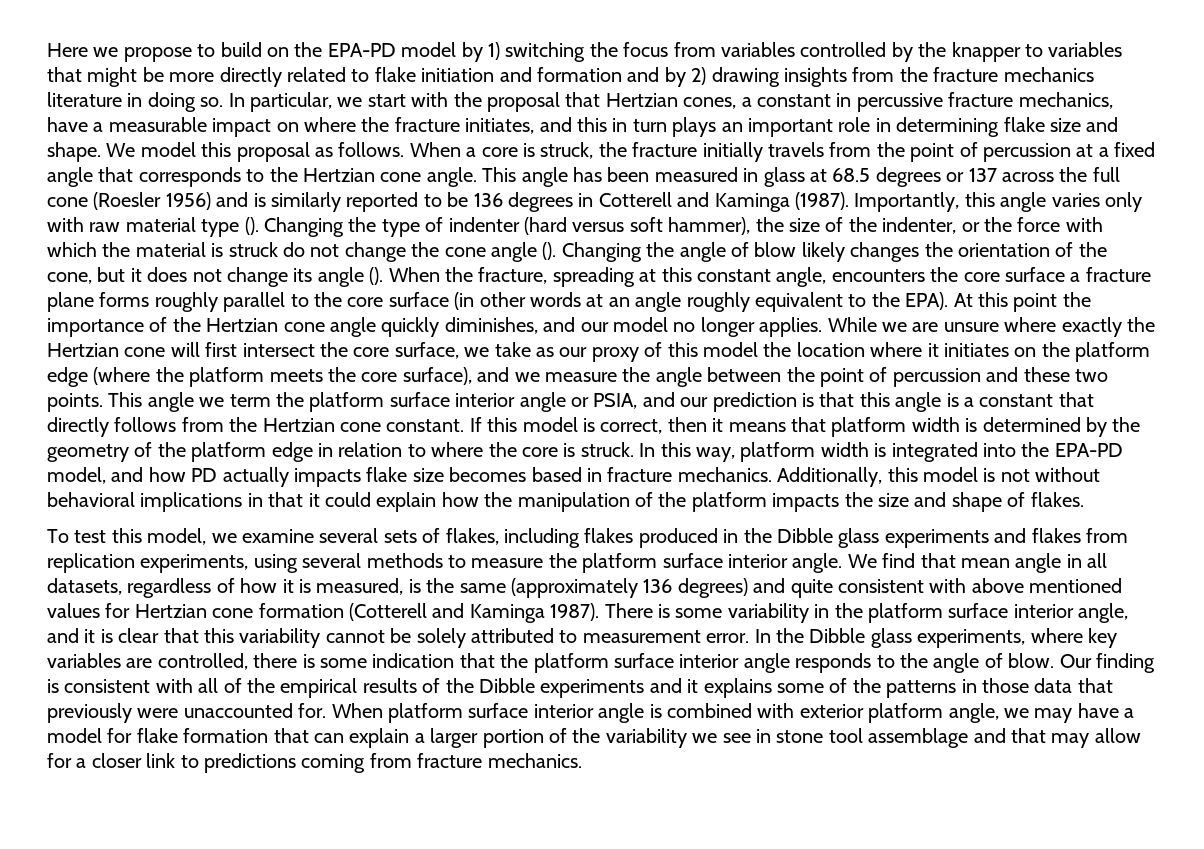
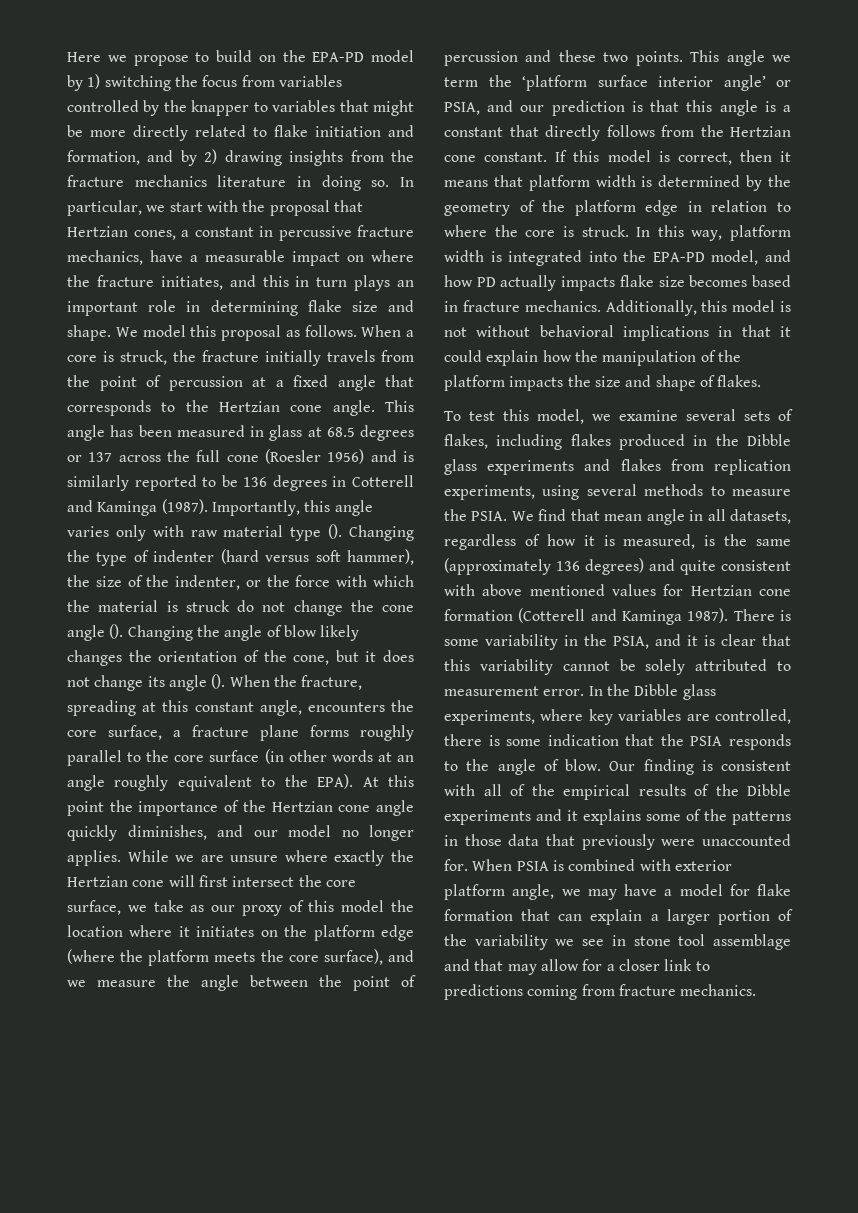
[536,67,622,82] formation -> [67,150,140,165] formation,
[1004,267,1065,282] surface -> [108,725,162,740] surface,
[309,392,566,412] platform surface interior angle -> [522,75,766,91] ‘platform surface interior angle’
[582,553,843,573] platform surface interior angle. -> [471,511,508,521] PSIA.
[867,603,1129,623] platform surface interior angle, -> [613,636,649,649] PSIA,
[533,653,790,673] platform surface interior angle -> [690,736,723,746] PSIA
[388,703,645,723] platform surface interior angle -> [516,861,549,871] PSIA

